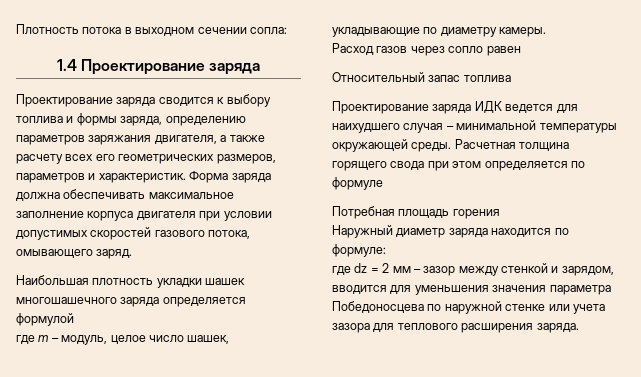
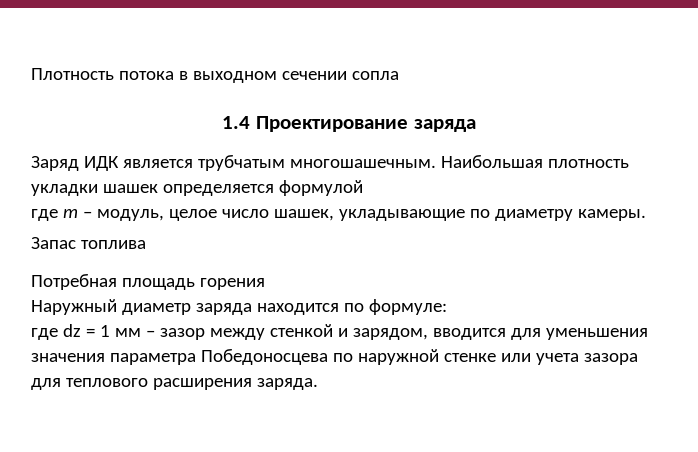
[249,27,287,34] сопла: -> [351,71,399,80] сопла
[16,94,271,107] [16,113,246,126] [16,135,265,145] [16,154,276,164] [16,170,271,183] [16,189,234,201] [16,211,272,221] [16,227,251,240] [16,249,133,259] Проектирование заряда сводится к выбору топлива и формы заряда, определению параметров заряжания двигателя, а также расчету всех его геометрических размеров, параметров и характеристик. Форма заряда должна обеспечивать максимальное заполнение корпуса двигателя при условии допустимых скоростей газового потока, омывающего заряд. // -> [31,155,436,171] Заряд ИДК является трубчатым многошашечным.
[16,297,160,307] многошашечного заряда -> (158, 188) none
[332,43,521,56] [332,72,511,82] [332,101,578,114] [332,120,617,133] [332,139,570,152] [332,161,585,171] [332,177,383,190] Расход газов через сопло равен // Относительный запас топлива // Проектирование заряда ИДК ведется для наихудшего случая – минимальной температуры окружающей среды. Расчетная толщина горящего свода при этом определяется по формуле -> [31,237,146,249] Запас топлива
[382,263,390,273] 2 -> [99,325,110,337] 1

